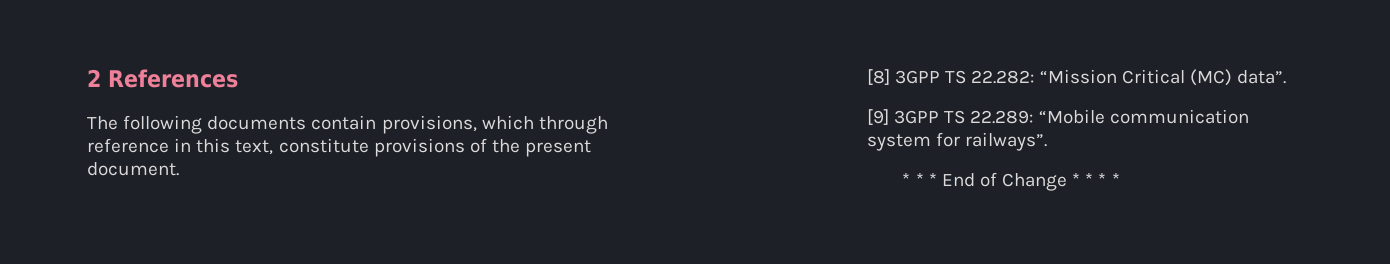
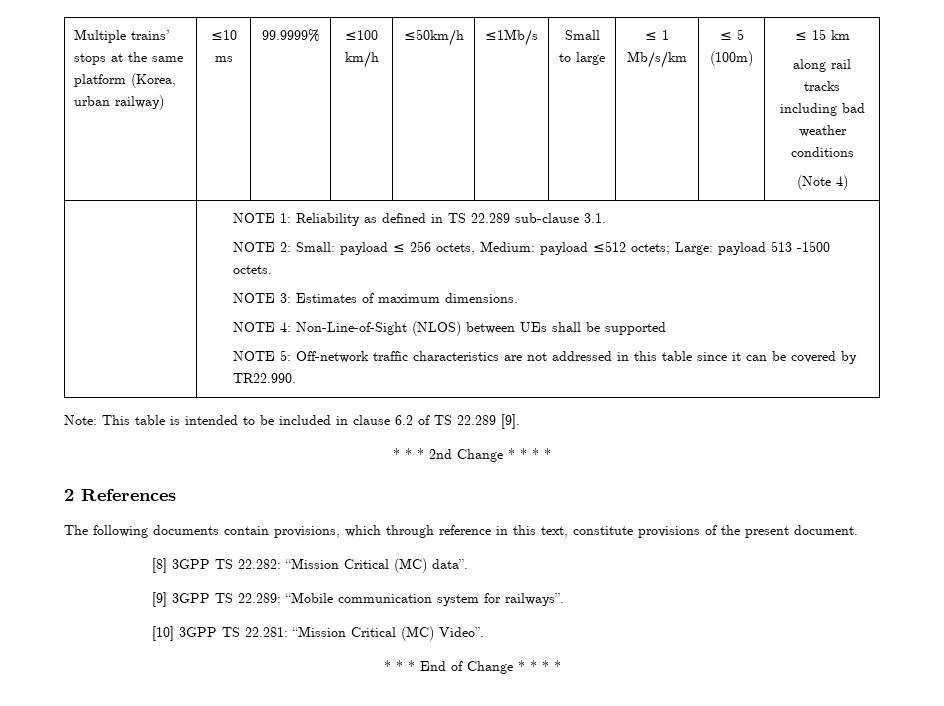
(87, 78) none -> [74,29,171,43] [74,52,184,65] [74,73,177,88] [74,95,165,110] [210,30,237,40] [214,56,233,62] [261,29,320,42] [345,30,378,40] [344,51,379,68] [403,29,464,46] [485,29,538,46] [564,30,600,40] [559,52,605,65] [645,30,669,40] [627,51,687,68] [719,29,744,40] [710,51,753,66] [794,29,850,40] [793,59,851,72] [804,81,840,91] [779,103,865,116] [798,125,847,137] [790,147,854,157] [796,175,848,190] [232,213,606,226] [232,241,830,255] [232,265,272,274] [232,293,518,303] [232,321,666,336] [232,350,857,364] [232,373,296,383] [64,414,520,429] [393,448,551,462] Multiple trains’ stops at the same platform (Korea, urban railway) | ≤10 ms | 99.9999% | ≤100 km/h | ≤50km/h | ≤1Mb/s | Small to large | ≤ 1 Mb/s/km | ≤ 5 (100m) | ≤ 15 km // along rail tracks including bad weather conditions // (Note 4) // | NOTE 1: Reliability as defined in TS 22.289 sub-clause 3.1. // NOTE 2: Small: payload ≤ 256 octets, Medium: payload ≤512 octets; Large: payload 513 -1500 octets. // NOTE 3: Estimates of maximum dimensions. // NOTE 4: Non-Line-of-Sight (NLOS) between UEs shall be supported // NOTE 5: Off-network traffic characteristics are not addressed in this table since it can be covered by TR22.990. // Note: This table is intended to be included in clause 6.2 of TS 22.289 [9]. // * * * 2nd Change * * * * //
(1048, 141) none -> [151,626,484,641] // [10] 3GPP TS 22.281: “Mission Critical (MC) Video”.

